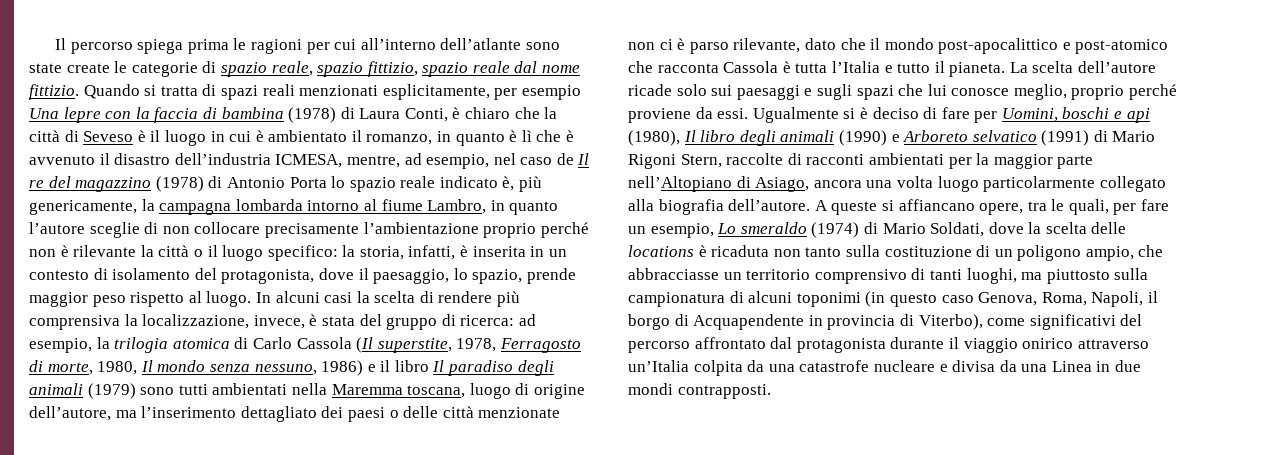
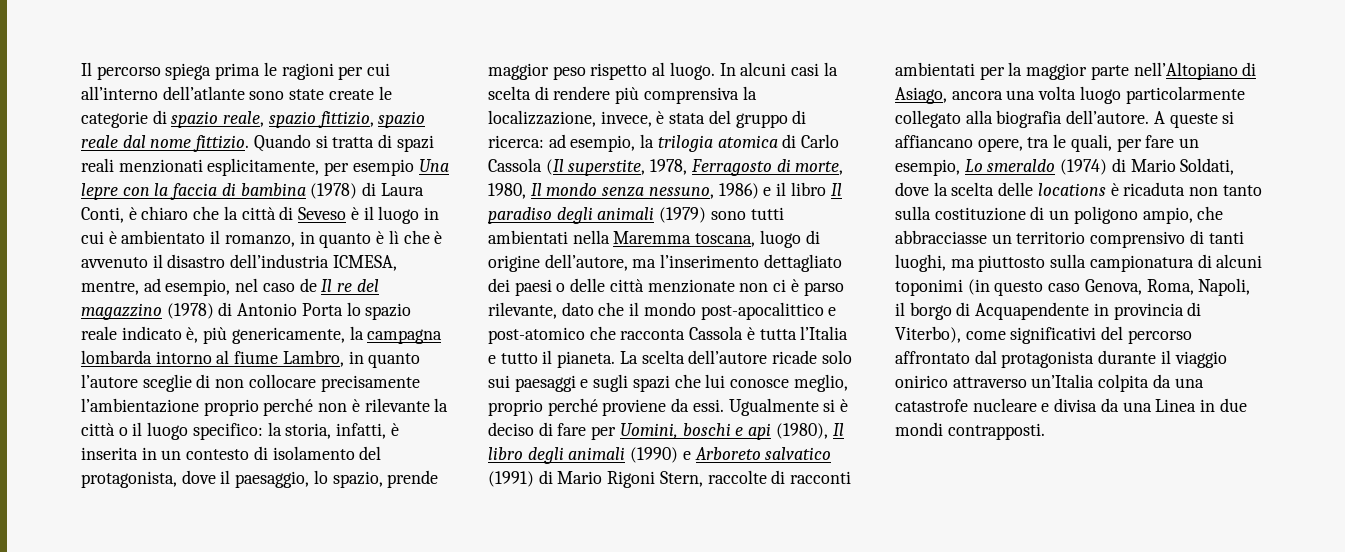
[972,130,1037,142] selvatico -> [765,447,832,460] salvatico

